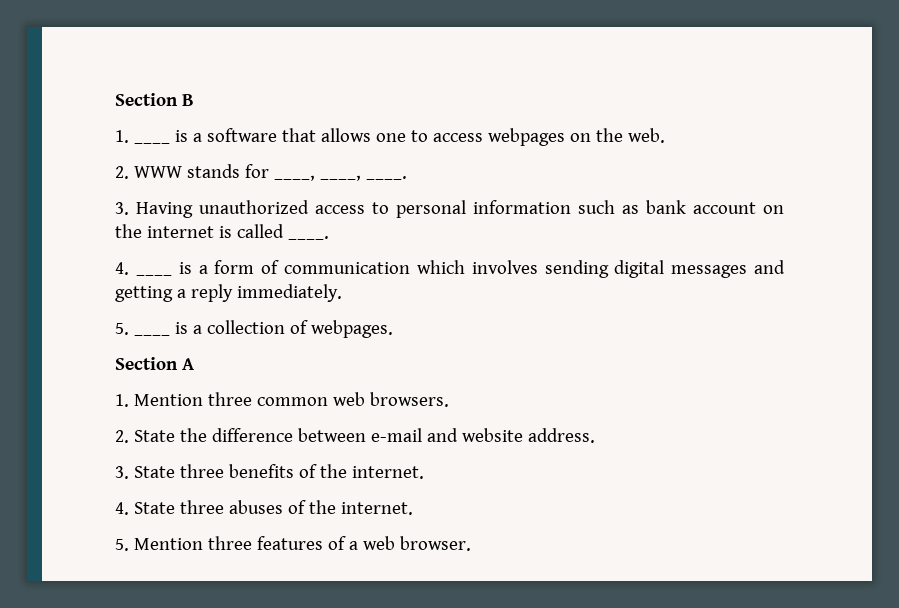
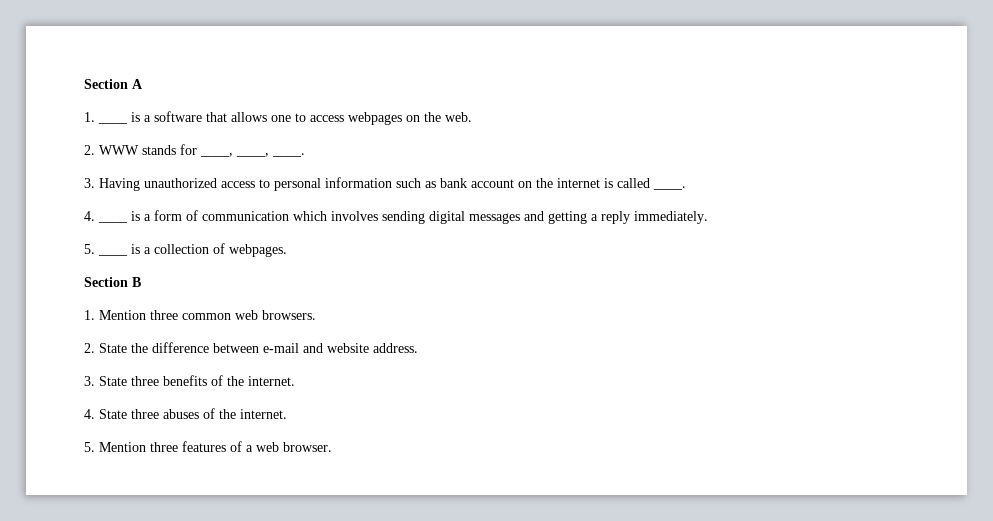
[115,93,194,106] Section B -> [84,79,143,89] Section A
[181,358,194,370] A -> [132,277,141,287] B

